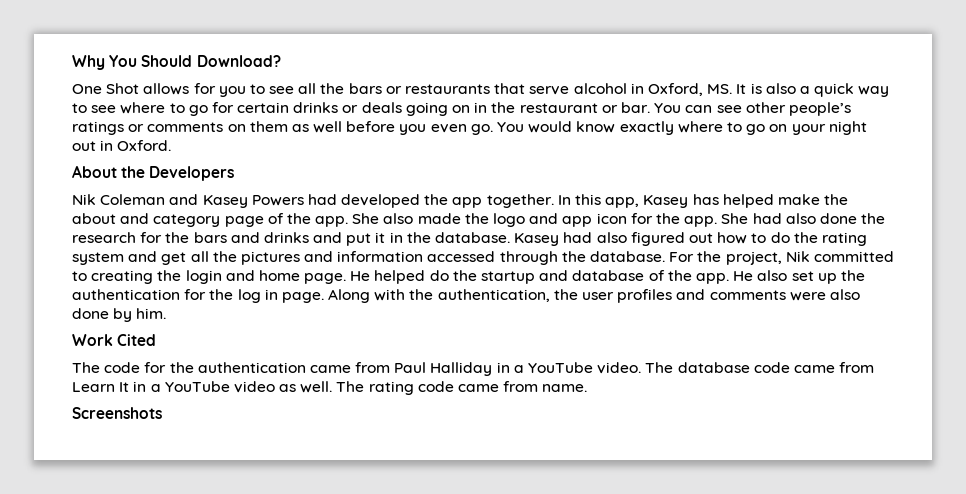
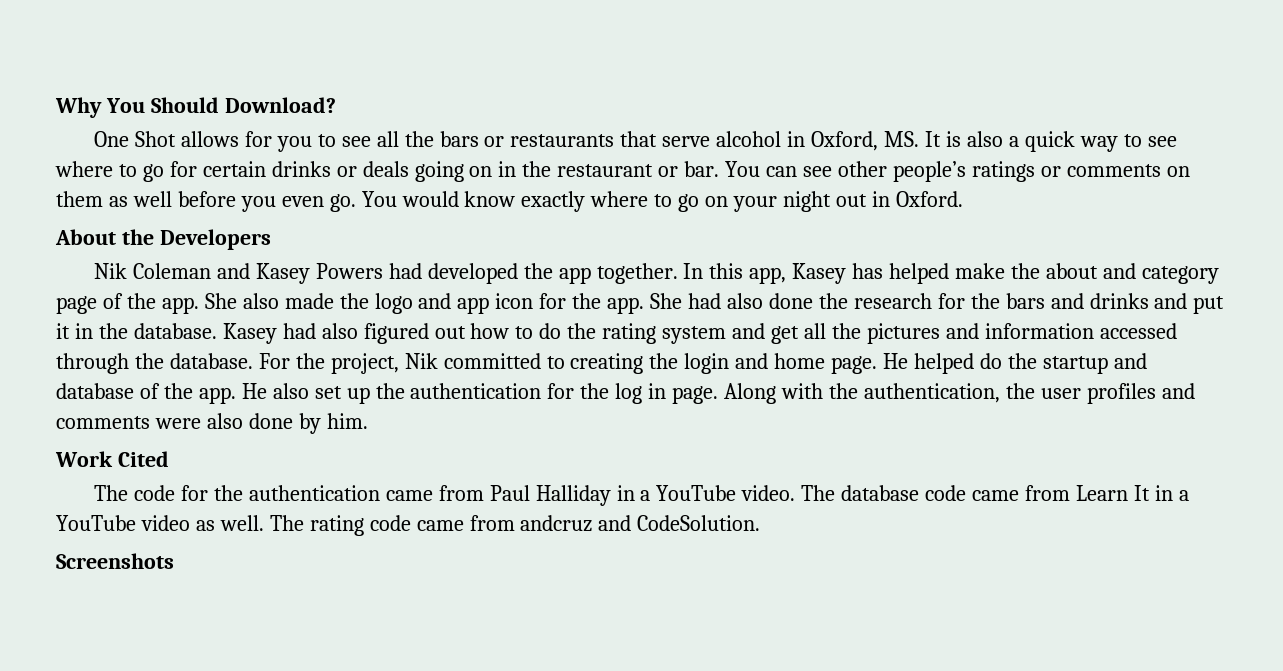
[542,384,588,392] name. -> [520,515,761,532] andcruz and CodeSolution.

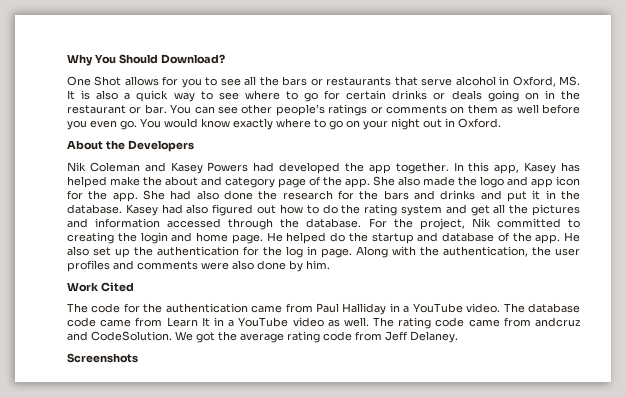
(761, 523) none -> [175,331,458,343] We got the average rating code from Jeff Delaney.

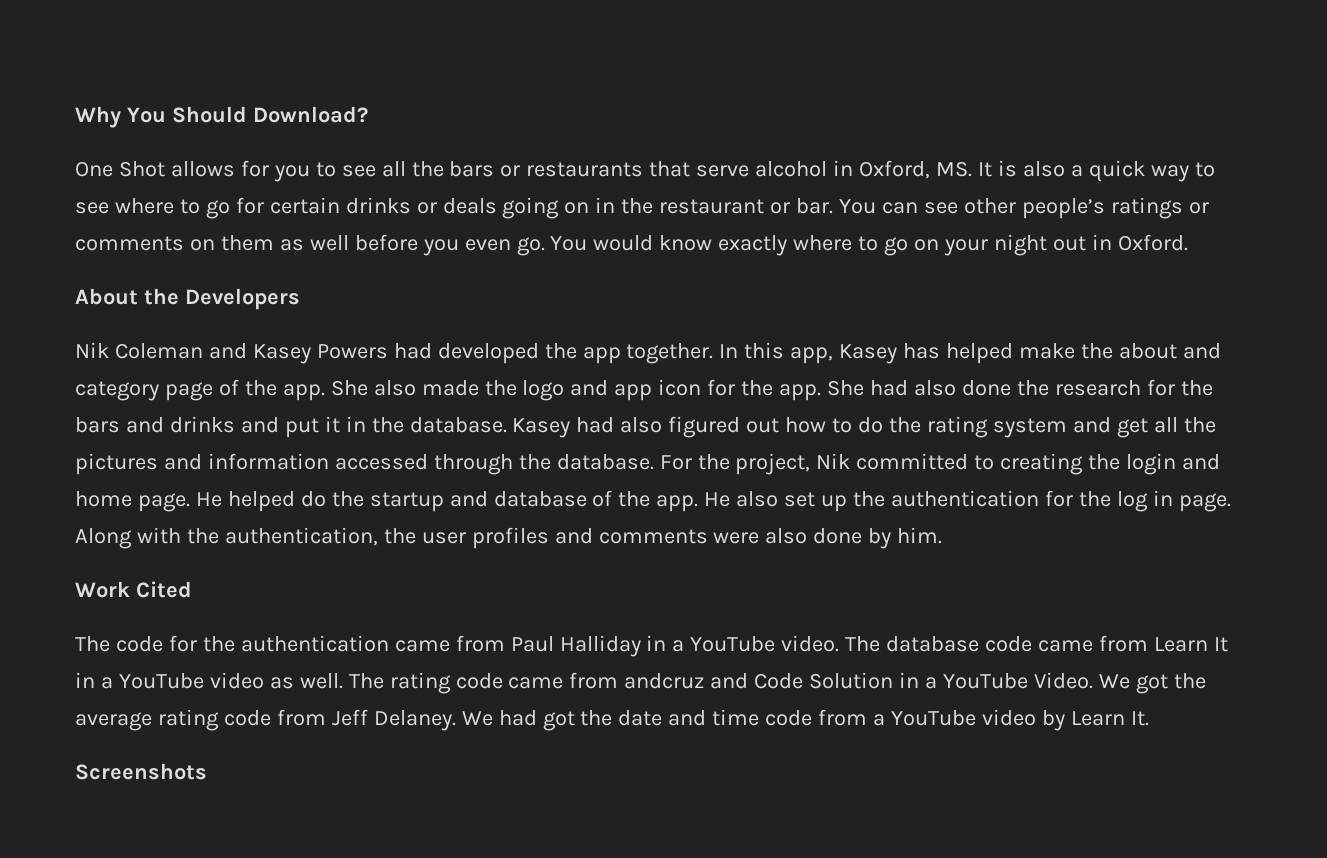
[91,331,172,341] CodeSolution. -> [754,672,1093,689] Code Solution in a YouTube Video.
(458, 337) none -> [461,709,1149,731] We had got the date and time code from a YouTube video by Learn It.

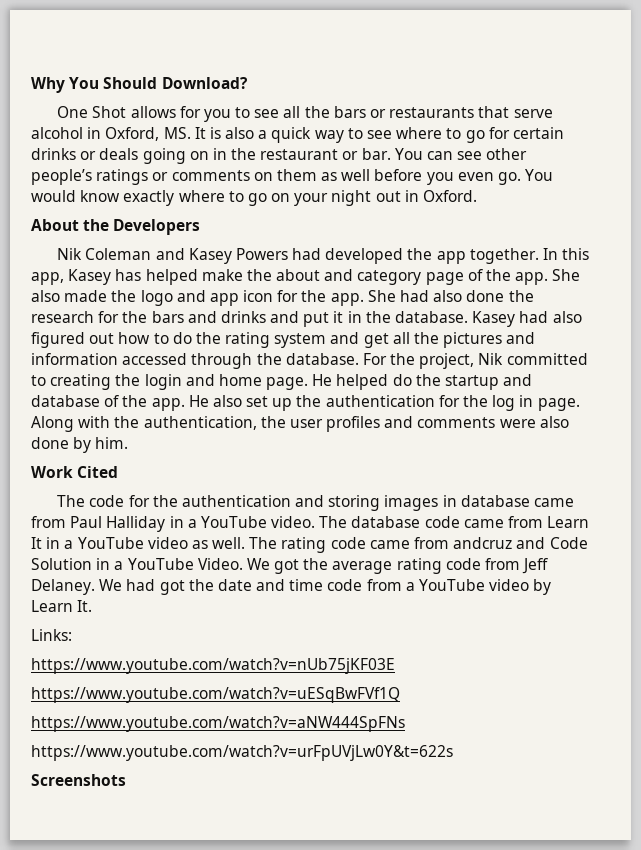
(389, 643) none -> [295,495,530,511] and storing images in database
(1149, 718) none -> [31,629,72,641] [31,658,395,674] [31,687,400,703] [31,716,405,732] [31,745,453,761] // Links: // https://www.youtube.com/watch?v=nUb75jKF03E // https://www.youtube.com/watch?v=uESqBwFVf1Q // https://www.youtube.com/watch?v=aNW444SpFNs // https://www.youtube.com/watch?v=urFpUVjLw0Y&t=622s

